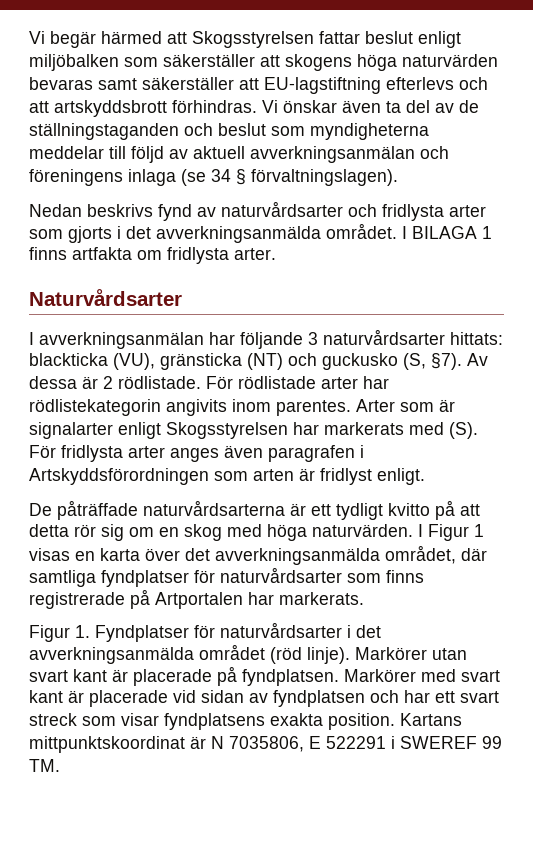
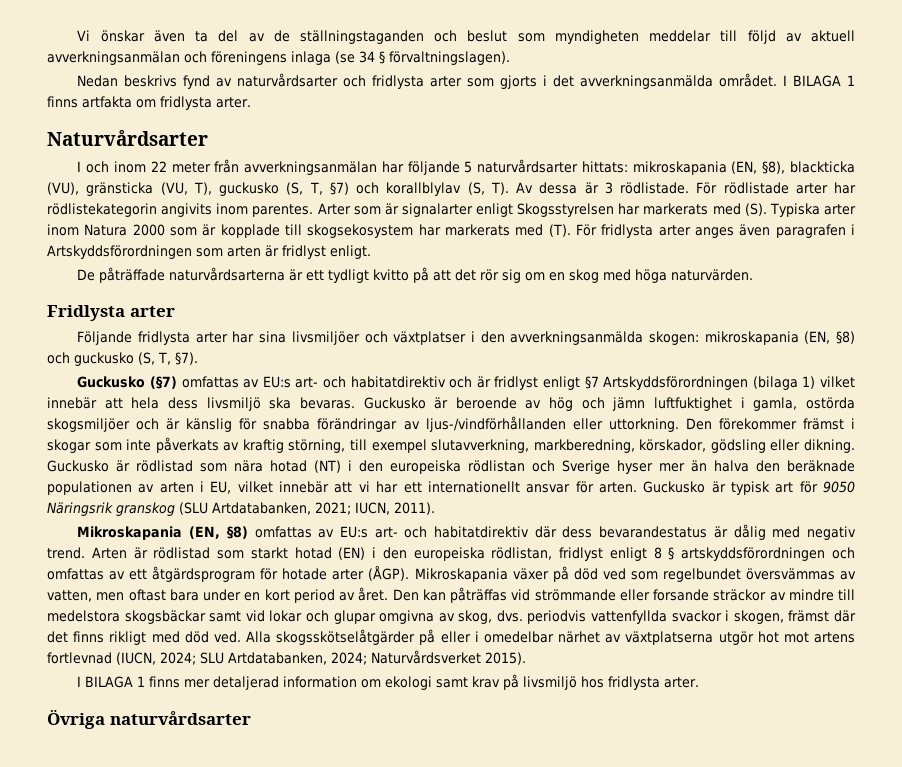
[29,31,461,48] [29,54,498,71] [29,77,488,94] [29,100,278,117] Vi begär härmed att Skogsstyrelsen fattar beslut enligt miljöbalken som säkerställer att skogens höga naturvärden bevaras samt säkerställer att EU-lagstiftning efterlevs och att artskyddsbrott förhindras. Vi -> [77,30,91,41] Vi
[310,123,429,140] myndigheterna -> [554,30,639,44] myndigheten
(34, 338) none -> [86,159,240,173] och inom 22 meter från
[308,332,318,345] 3 -> [464,161,473,173] 5
[29,353,462,370] blackticka (VU), gränsticka (NT) och guckusko (S, §7). -> [632,161,855,175] [47,182,509,196] mikroskapania (EN, §8), blackticka (VU), gränsticka (VU, T), guckusko (S, T, §7) och korallblylav (S, T).
[103,376,113,389] 2 -> [604,182,613,194] 3
(478, 430) none -> [769,203,856,217] [47,224,571,238] Typiska arter inom Natura 2000 som är kopplade till skogsekosystem har markerats med (T).
[29,524,69,537] detta -> [455,269,477,281] det
[418,524,484,541] [29,545,487,565] [29,567,424,587] [29,589,364,609] [29,622,381,642] [29,644,467,664] [29,666,500,686] [29,690,499,707] [29,713,462,730] [29,736,502,753] [29,759,60,772] I Figur 1 visas en karta över det avverkningsanmälda området, där samtliga fyndplatser för naturvårdsarter som finns registrerade på Artportalen har markerats. // Figur 1. Fyndplatser för naturvårdsarter i det avverkningsanmälda området (röd linje). Markörer utan svart kant är placerade på fyndplatsen. Markörer med svart kant är placerade vid sidan av fyndplatsen och har ett svart streck som visar fyndplatsens exakta position. Kartans mittpunktskoordinat är N 7035806, E 522291 i SWEREF 99 TM. -> [47,305,175,321] [77,331,855,345] [47,352,198,366] [77,376,855,390] [47,397,855,411] [47,416,855,432] [47,437,855,453] [47,460,855,474] [47,481,856,495] [47,502,435,516] [77,524,856,540] [47,547,855,561] [47,566,856,582] [47,587,855,603] [47,610,856,624] [47,629,855,645] [47,650,526,665] [77,674,700,690] [47,709,251,729] // Fridlysta arter // Följande fridlysta arter har sina livsmiljöer och växtplatser i den avverkningsanmälda skogen: mikroskapania (EN, §8) och guckusko (S, T, §7). // Guckusko (§7) omfattas av EU:s art- och habitatdirektiv och är fridlyst enligt §7 Artskyddsförordningen (bilaga 1) vilket innebär att hela dess livsmiljö ska bevaras. Guckusko är beroende av hög och jämn luftfuktighet i gamla, ostörda skogsmiljöer och är känslig för snabba förändringar av ljus-/vindförhållanden eller uttorkning. Den förekommer främst i skogar som inte påverkats av kraftig störning, till exempel slutavverkning, markberedning, körskador, gödsling eller dikning. Guckusko är rödlistad som nära hotad (NT) i den europeiska rödlistan och Sverige hyser mer än halva den beräknade populationen av arten i EU, vilket innebär att vi har ett internationellt ansvar för arten. Guckusko är typisk art för 9050 Näringsrik granskog (SLU Artdatabanken, 2021; IUCN, 2011). // Mikroskapania (EN, §8) omfattas av EU:s art- och habitatdirektiv där dess bevarandestatus är dålig med negativ trend. Arten är rödlistad som starkt hotad (EN) i den europeiska rödlistan, fridlyst enligt 8 § artskyddsförordningen och omfattas av ett åtgärdsprogram för hotade arter (ÅGP). Mikroskapania växer på död ved som regelbundet översvämmas av vatten, men oftast bara under en kort period av året. Den kan påträffas vid strömmande eller forsande sträckor av mindre till medelstora skogsbäckar samt vid lokar och glupar omgivna av skog, dvs. periodvis vattenfyllda svackor i skogen, främst där det finns rikligt med död ved. Alla skogsskötselåtgärder på eller i omedelbar närhet av växtplatserna utgör hot mot artens fortlevnad (IUCN, 2024; SLU Artdatabanken, 2024; Naturvårdsverket 2015). // I BILAGA 1 finns mer detaljerad information om ekologi samt krav på livsmiljö hos fridlysta arter. // Övriga naturvårdsarter

